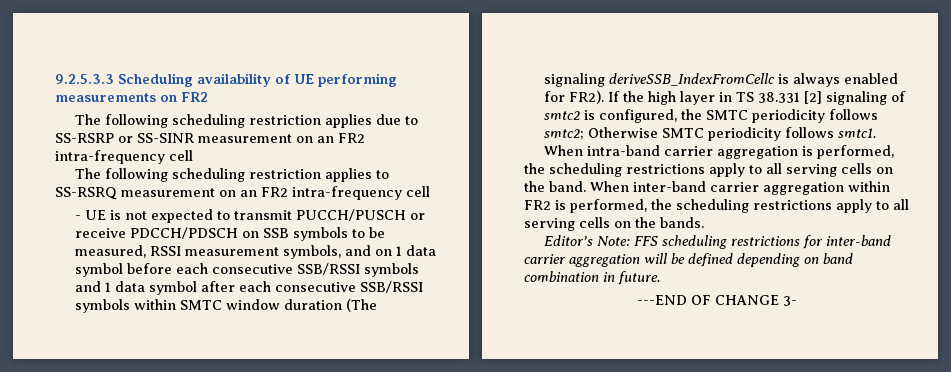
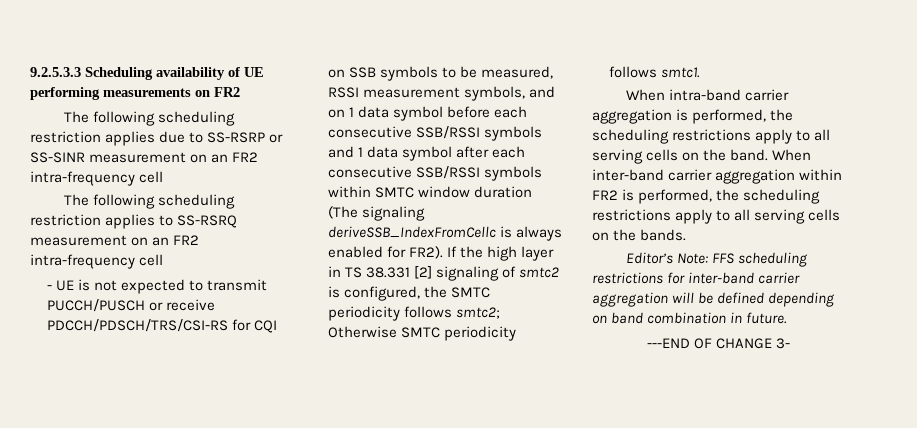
[129,227,238,239] PDCCH/PDSCH -> [46,319,277,333] PDCCH/PDSCH/TRS/CSI-RS for CQI

